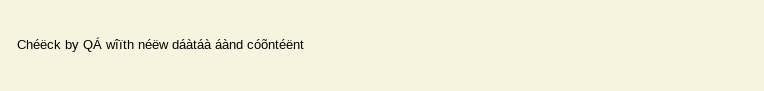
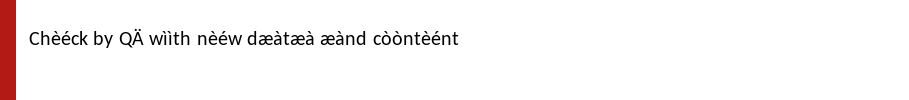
[17,37,304,52] Chéëck by QÁ wîïth néëw dáàtáà áànd cóõntéënt -> [29,28,459,48] Chèéck by QÄ wììth nèéw dæàtæà æànd còòntèént

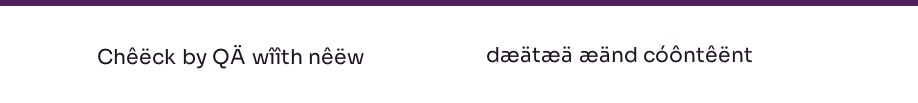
[29,31,88,45] Chèéck -> [97,47,176,65] Chêëck
[149,31,459,45] wììth nèéw dæàtæà æànd còòntèént -> [251,45,754,65] wîîth nêëw dæätæä æänd cóôntêënt

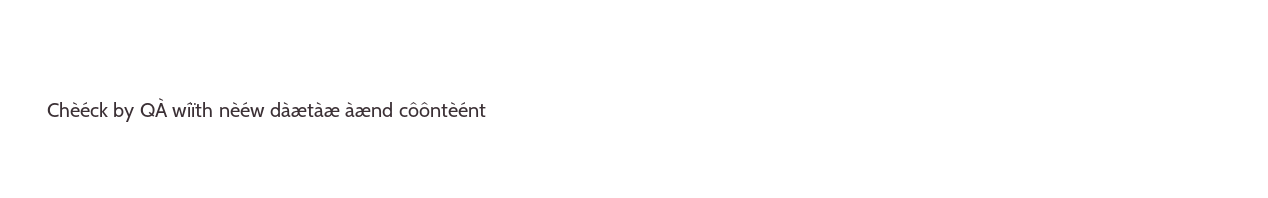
[97,44,754,69] Chêëck by QÄ wîîth nêëw dæätæä æänd cóôntêënt -> [47,98,486,122] Chèéck by QÀ wíïth nèéw dàætàæ àænd côôntèént

